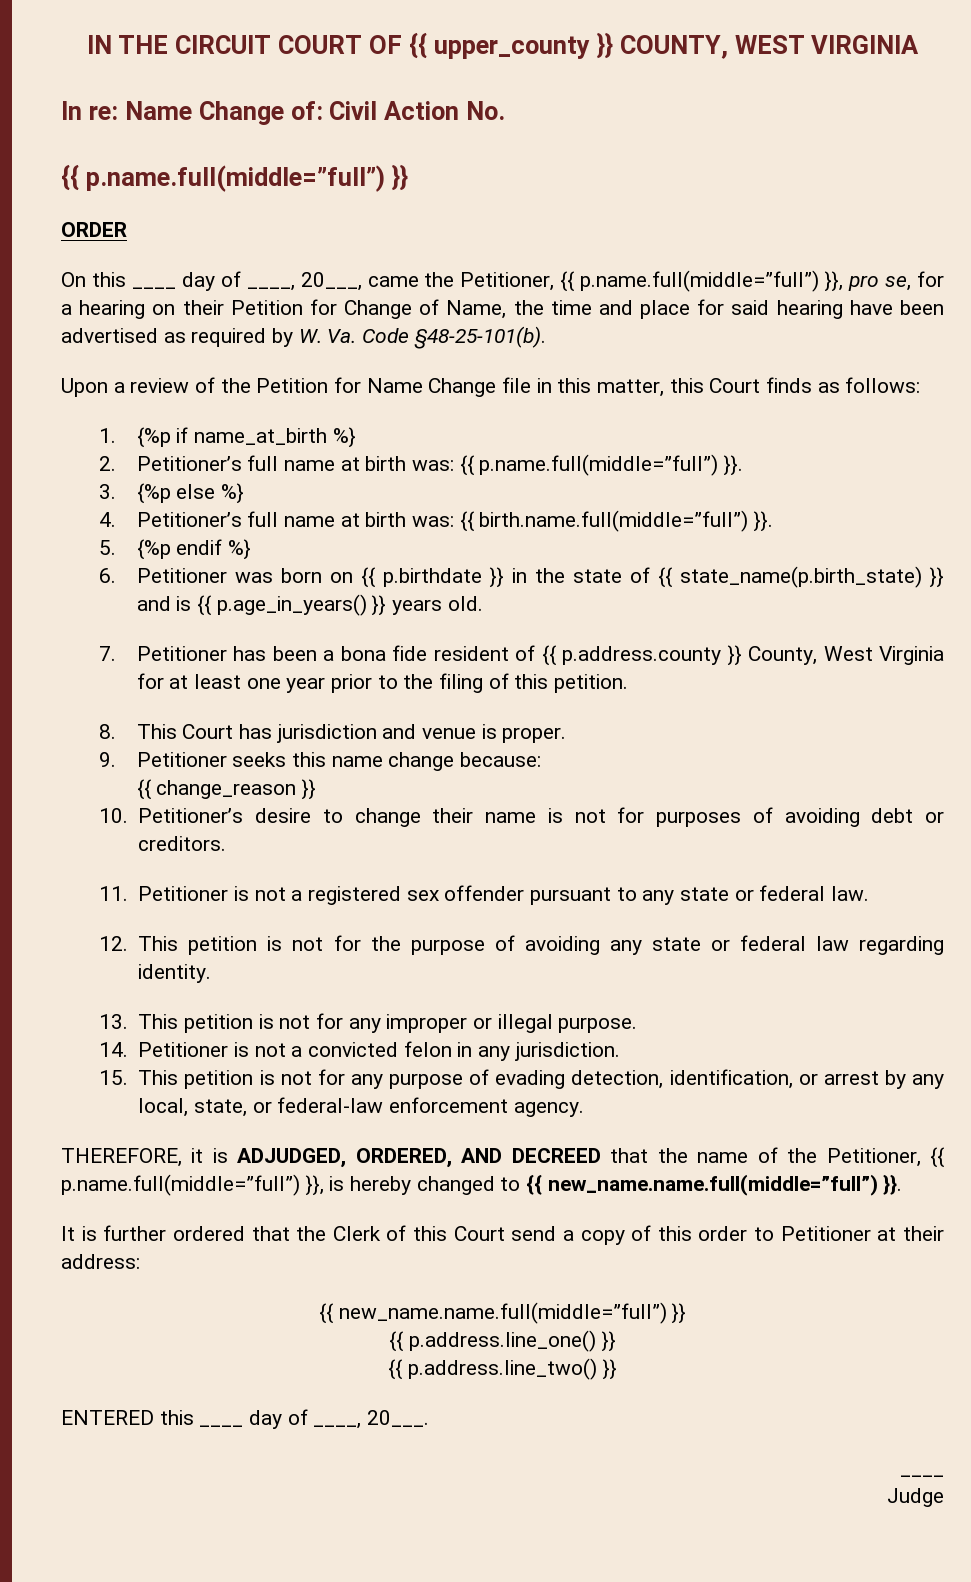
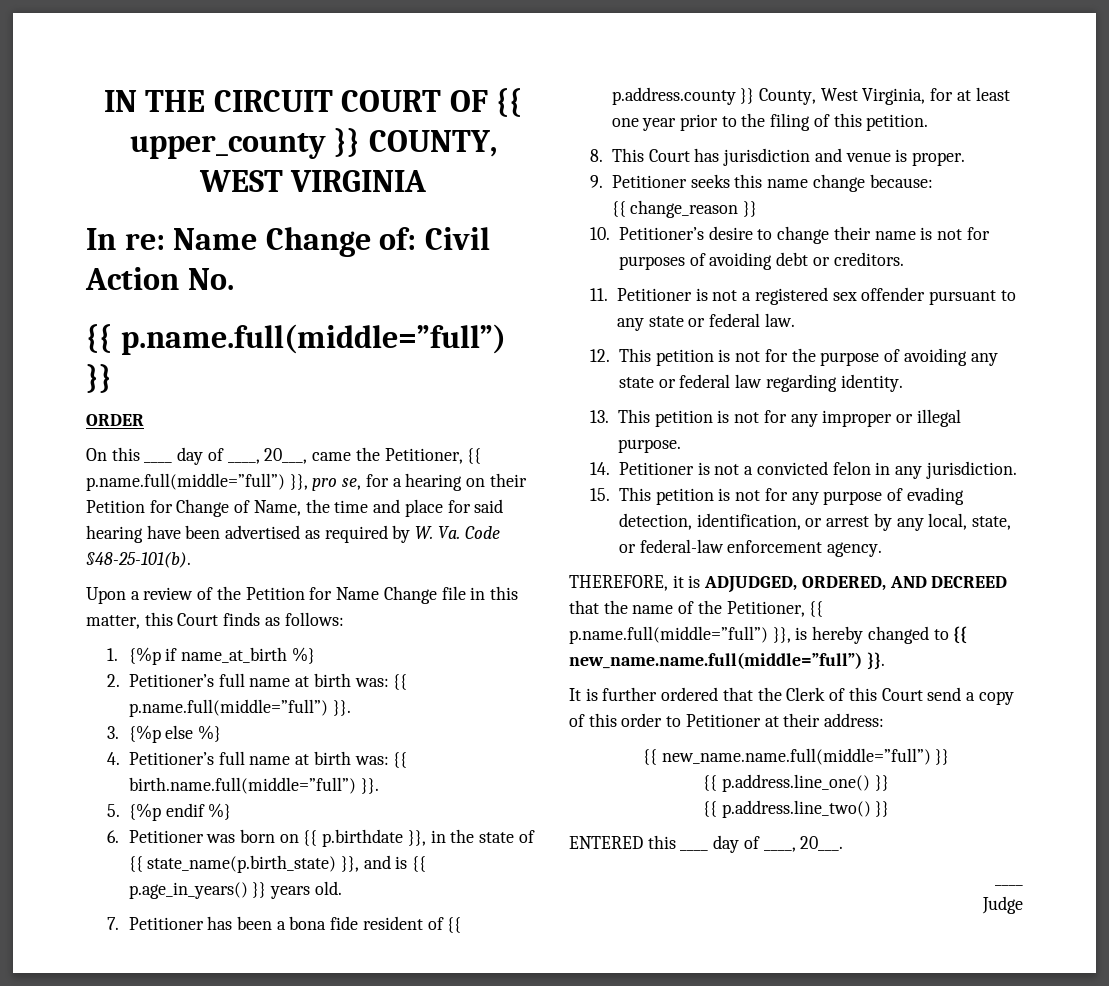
[488,567,504,588] }} -> [407,830,426,846] }},
[929,567,944,588] }} -> [340,856,359,872] }},
[879,646,944,665] Virginia -> [862,88,926,105] Virginia,

